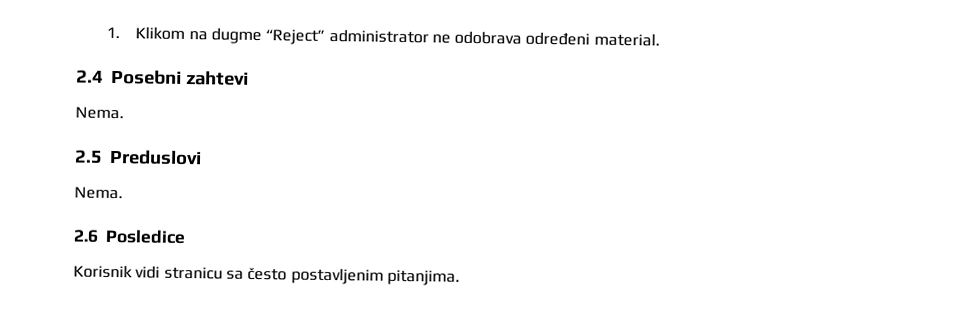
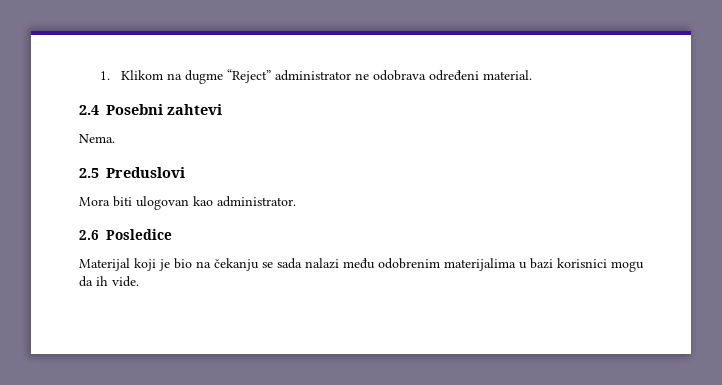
[74,186,123,200] [73,228,186,244] [73,264,460,286] Nema. // 2.6 Posledice // Korisnik vidi stranicu sa često postavljenim pitanjima. -> [79,196,296,210] [79,229,172,240] [79,258,644,272] [79,276,139,287] Mora biti ulogovan kao administrator. // 2.6 Posledice // Materijal koji je bio na čekanju se sada nalazi među odobrenim materijalima u bazi korisnici mogu da ih vide.

